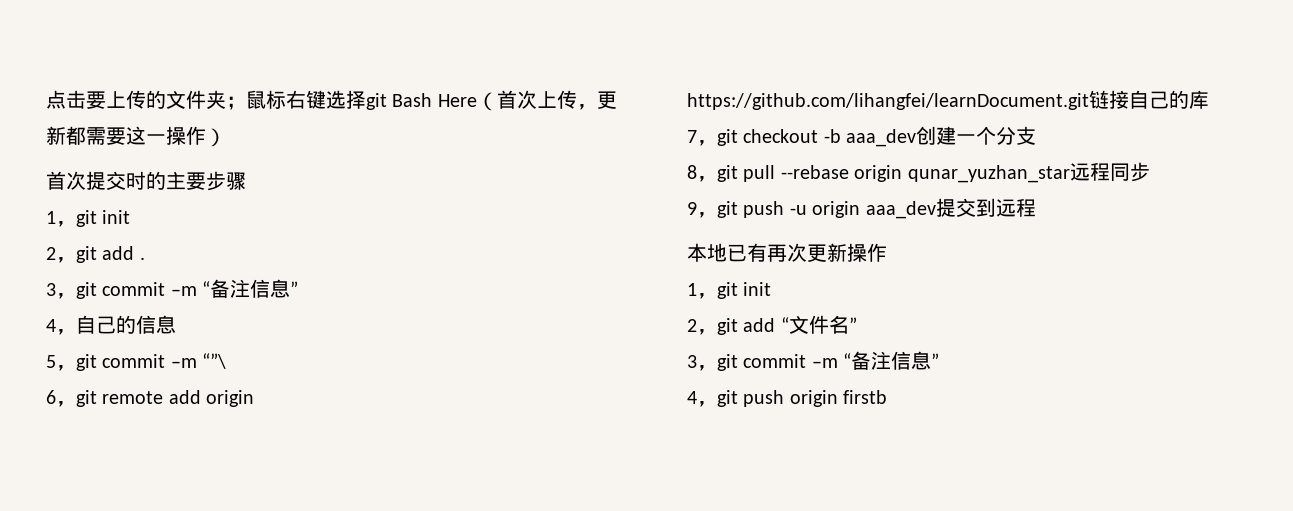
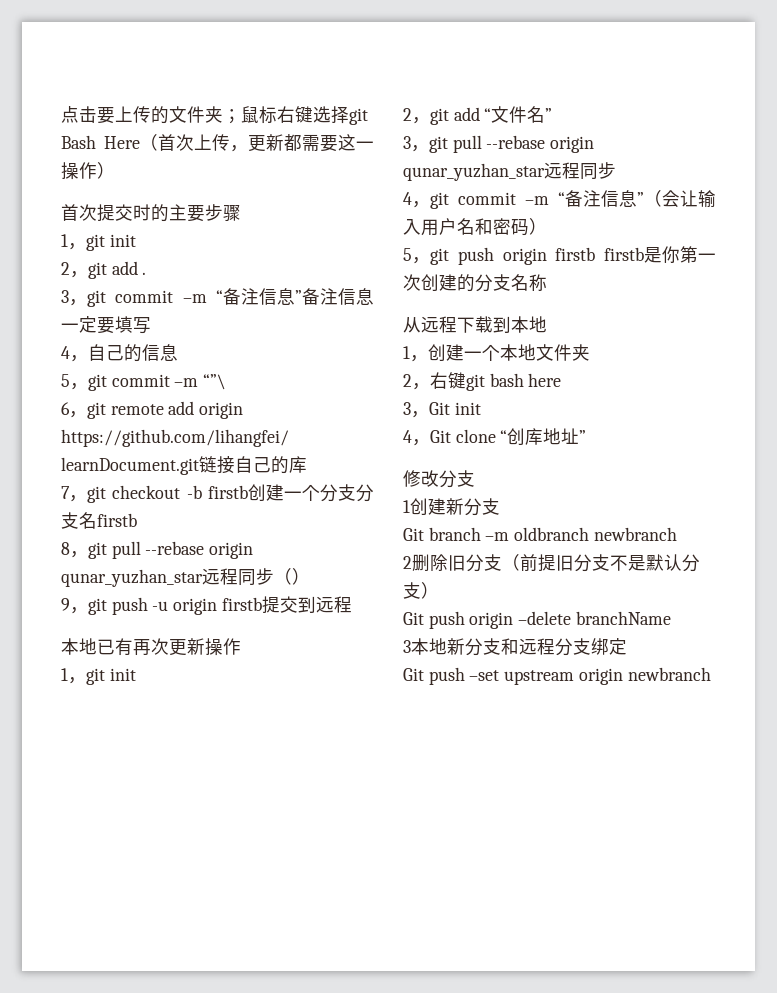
(299, 288) none -> [302,288,374,305] [61,316,151,334] 备注信息一定要填写
[846,129,917,147] aaa_dev -> [208,485,248,499] firstb
(1037, 135) none -> [356,484,374,502] [61,512,137,529] 分支名firstb
(1150, 172) none -> [274,568,310,585] （）
[865,201,936,219] aaa_dev -> [221,597,262,611] firstb
[743,351,940,370] [687,391,697,404] commit –m “备注信息” // 4 -> [452,135,595,153] [403,162,616,181] [403,190,716,209] [403,218,547,236] [403,248,412,261] pull --rebase origin qunar_yuzhan_star远程同步 // 4，git commit –m “备注信息”（会让输入用户名和密码） // 5
(888, 397) none -> [604,246,716,263] [403,274,547,292] [403,316,547,333] [403,344,590,362] [403,372,562,391] [403,402,481,418] [403,428,587,446] [403,470,475,488] [403,498,500,516] [403,527,677,541] [403,554,700,572] [403,582,439,599] [403,611,671,629] [403,638,627,656] [403,667,711,685] firstb是你第一次创建的分支名称 // 从远程下载到本地 // 1，创建一个本地文件夹 // 2，右键git bash here // 3，Git init // 4，Git clone “创库地址” // 修改分支 // 1创建新分支 // Git branch –m oldbranch newbranch // 2删除旧分支（前提旧分支不是默认分支） // Git push origin –delete branchName // 3本地新分支和远程分支绑定 // Git push –set upstream origin newbranch

